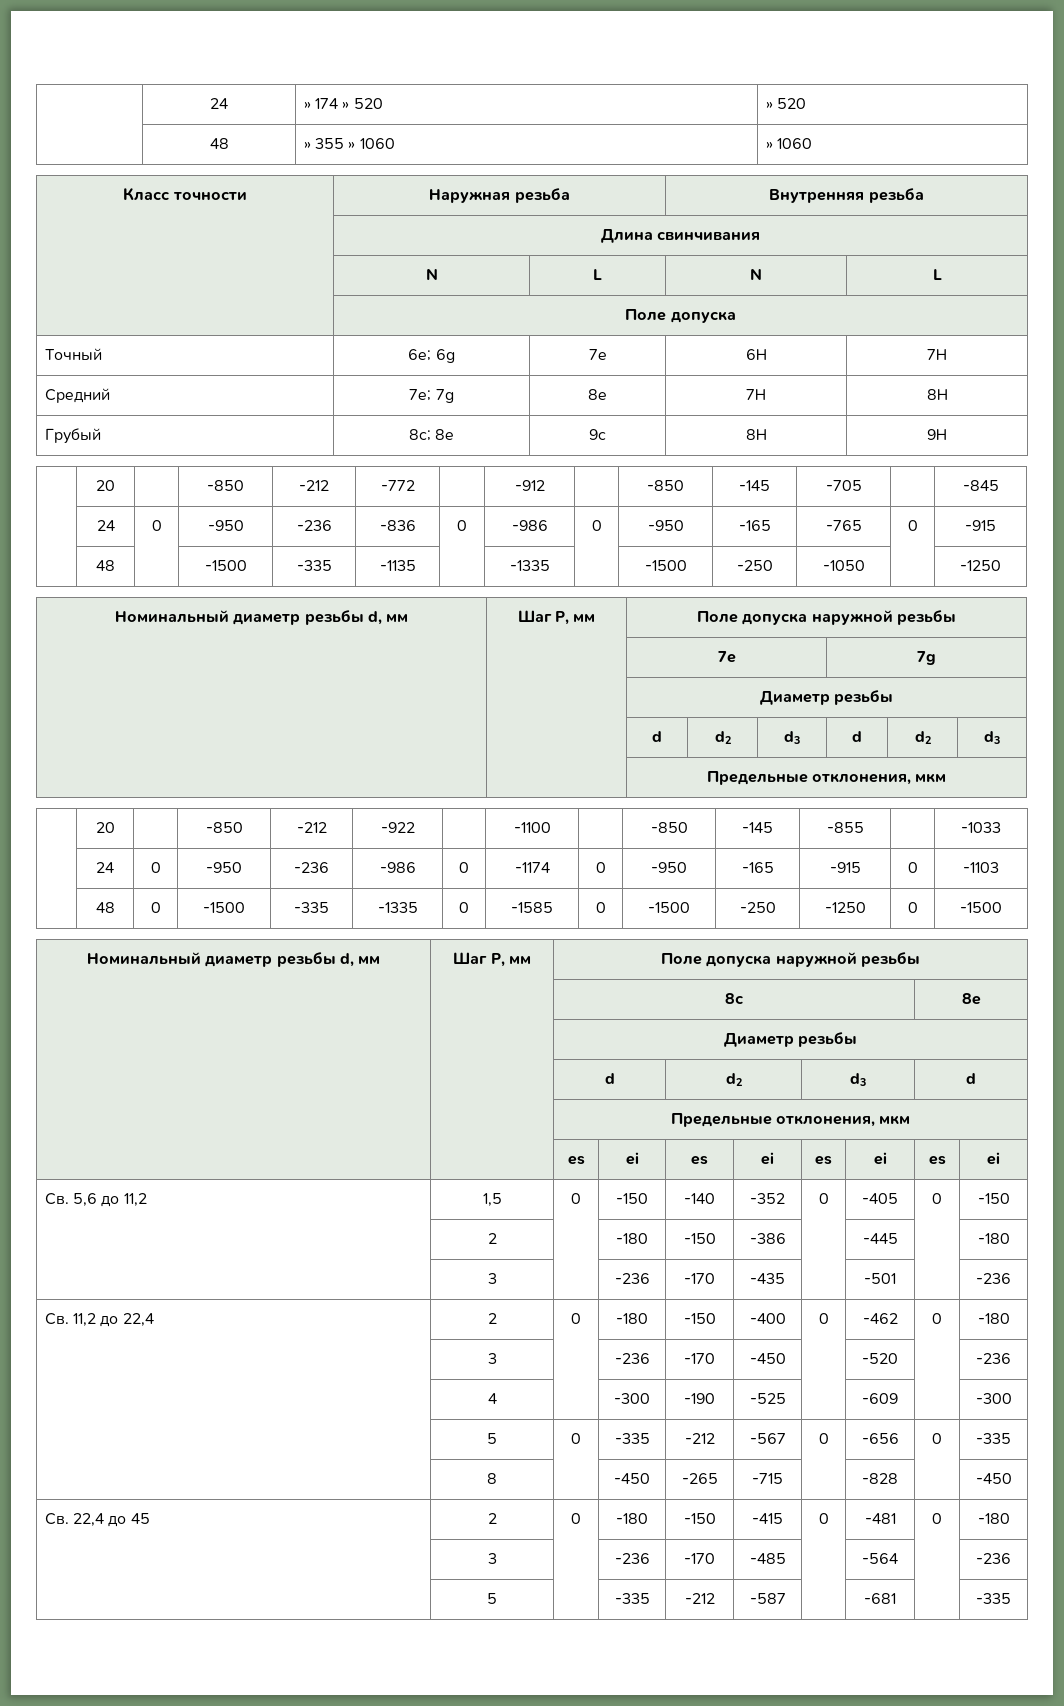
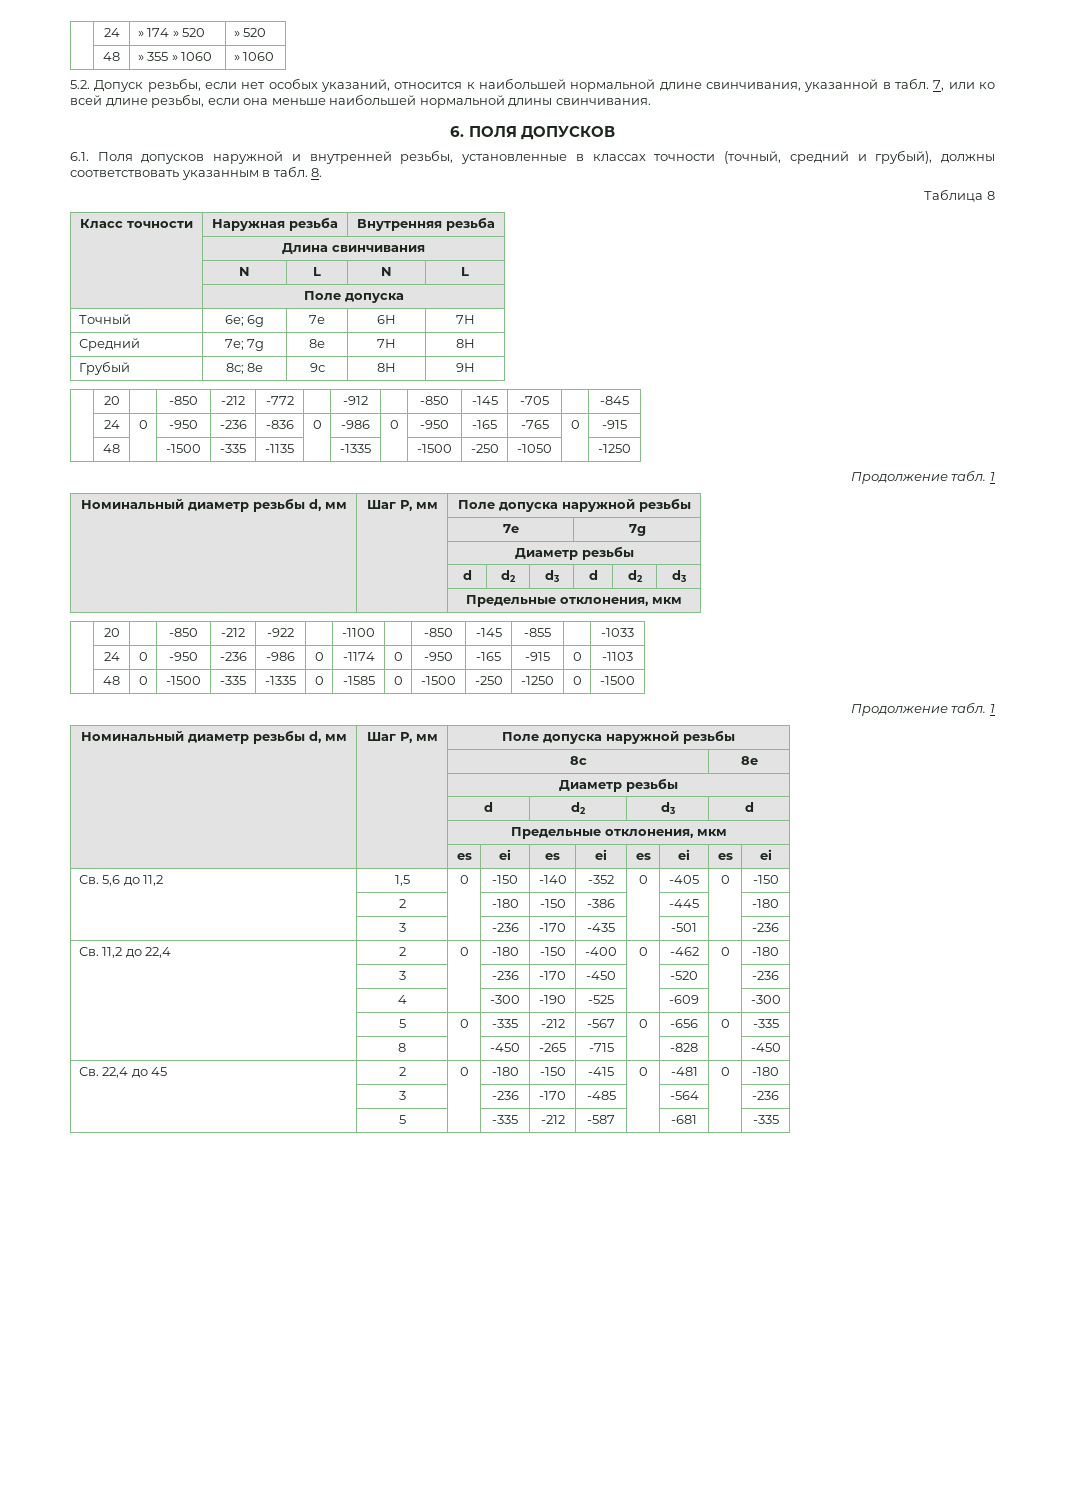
(813, 143) none -> [70,78,996,92] [70,94,651,108] [450,126,615,140] [70,150,996,164] [70,166,323,180] [924,189,995,202] // 5.2. Допуск резьбы, если нет особых указаний, относится к наибольшей нормальной длине свинчивания, указанной в табл. 7, или ко всей длине резьбы, если она меньше наибольшей нормальной длины свинчивания. // 6. ПОЛЯ ДОПУСКОВ // 6.1. Поля допусков наружной и внутренней резьбы, установленные в классах точности (точный, средний и грубый), должны соответствовать указанным в табл. 8. // Таблица 8
(1001, 565) none -> [850,470,995,484] // Продолжение табл. 1
(1002, 907) none -> [850,702,995,716] // Продолжение табл. 1

